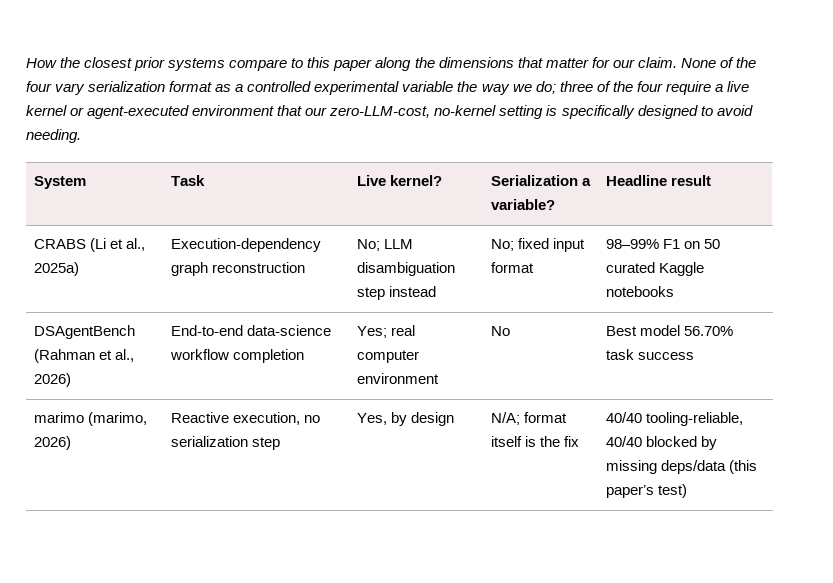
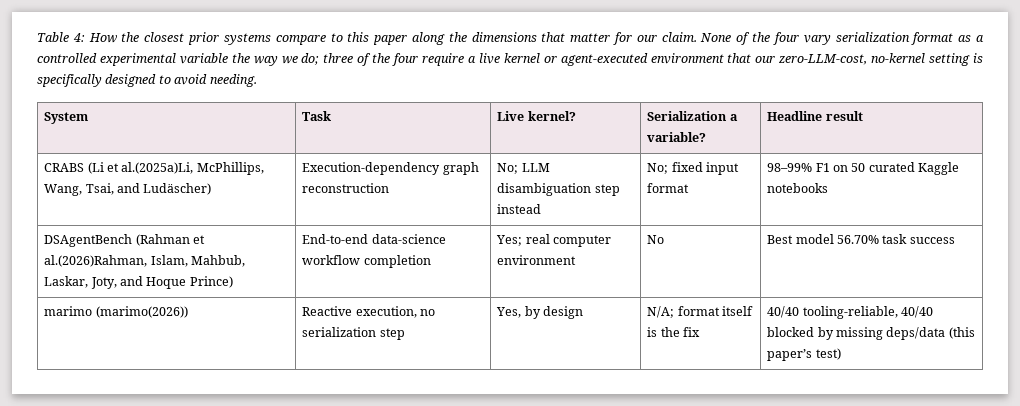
(26, 63) none -> [37,32,85,42] Table 4:
[126,238,146,251] [34,262,80,276] al., 2025a) -> [121,162,264,175] [44,183,212,196] al.(2025a)Li, McPhillips, Wang, Tsai, and Ludäscher)
[115,349,135,362] [34,373,72,387] al., 2026) -> [44,255,245,267] [44,276,233,289] al.(2026)Rahman, Islam, Mahbub, Laskar, Joty, and Hoque Prince)
[88,412,148,426] [34,436,72,450] (marimo, 2026) -> [95,306,188,318] (marimo(2026))

